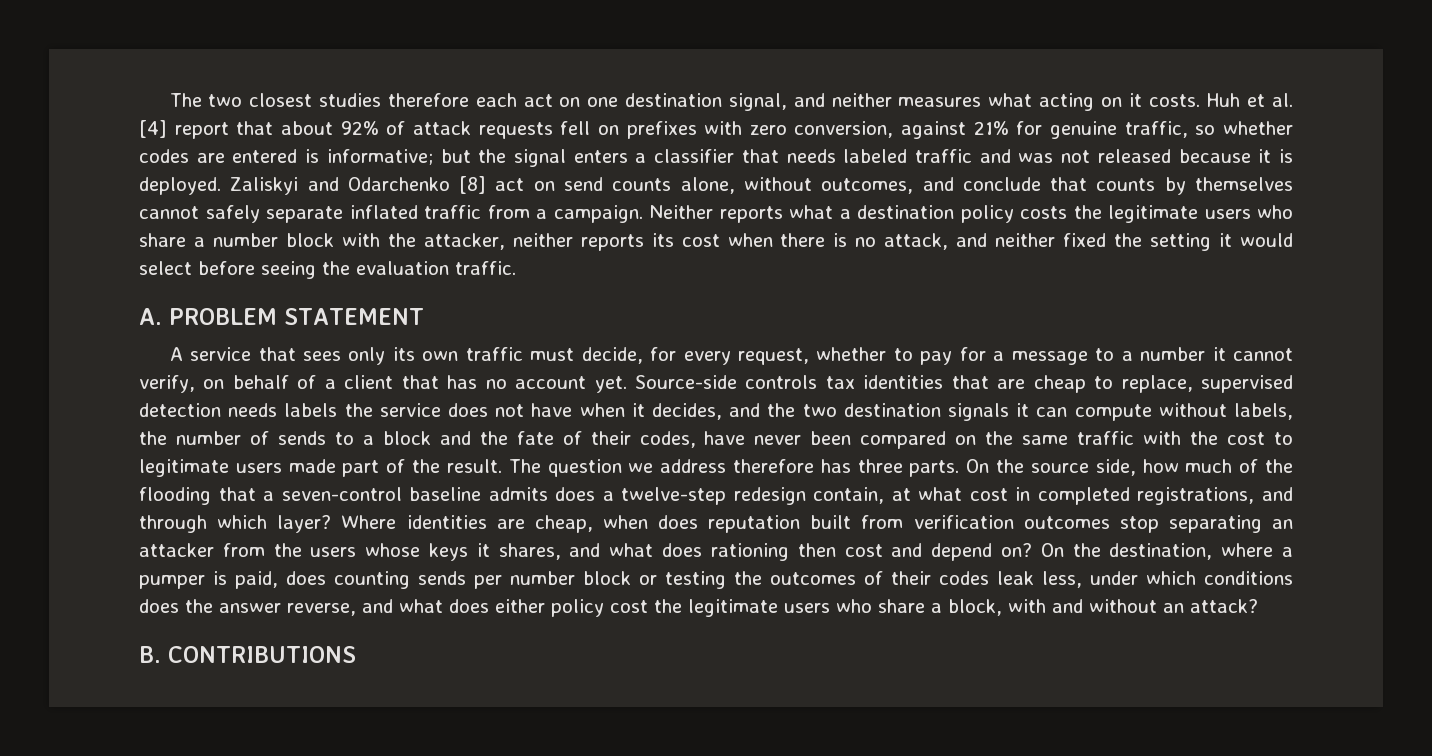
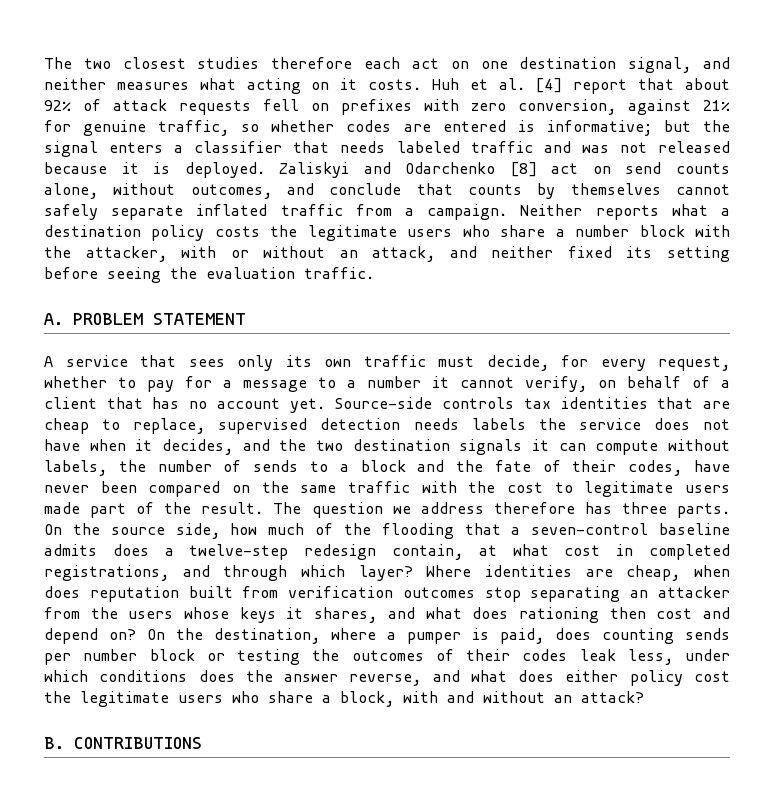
[512,233,1294,251] [139,261,192,275] neither reports its cost when there is no attack, and neither fixed the setting it would select -> [181,246,730,262] with or without an attack, and neither fixed its setting

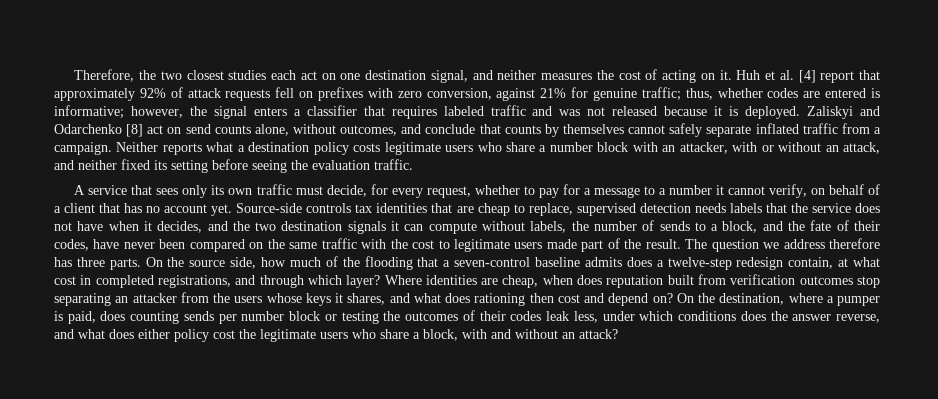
[44,57,72,69] The -> [74,69,157,82] Therefore, the
[271,57,353,69] therefore -> (267, 75) none
[199,78,422,94] what acting on it costs. -> [596,69,732,83] the cost of acting on it.
[685,78,730,90] about -> [54,88,135,101] approximately
[158,120,260,136] traffic, so -> [641,87,713,101] traffic; thus,
[663,120,691,132] but -> [130,106,183,118] however,
[340,141,386,153] needs -> [391,106,437,119] requires
[270,225,298,237] the -> (381, 147) none
[44,246,71,258] the -> [662,145,676,152] an
[44,313,246,325] // A. PROBLEM STATEMENT -> (413, 164) none
(526, 424) none -> [765,203,787,213] that
[360,460,406,472] block -> [722,221,758,233] block,
[44,737,202,749] // B. CONTRIBUTIONS -> (618, 334) none

